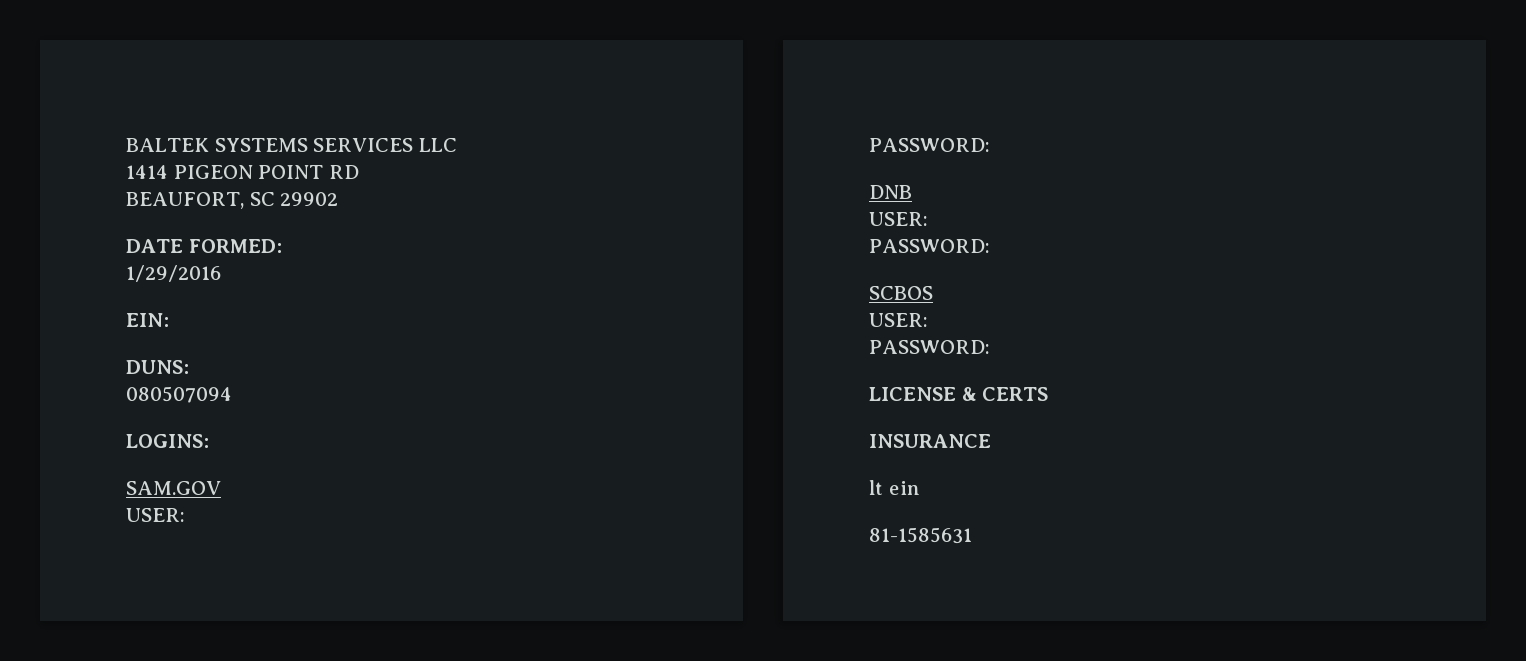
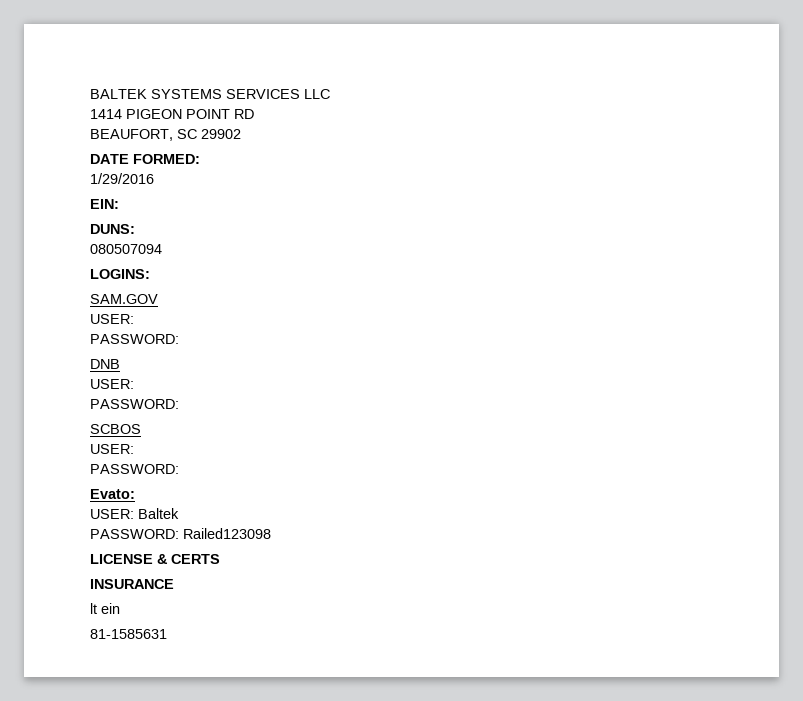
(990, 347) none -> [90,489,135,499] [90,508,179,519] [90,528,271,539] // Evato: // USER: Baltek // PASSWORD: Railed123098

